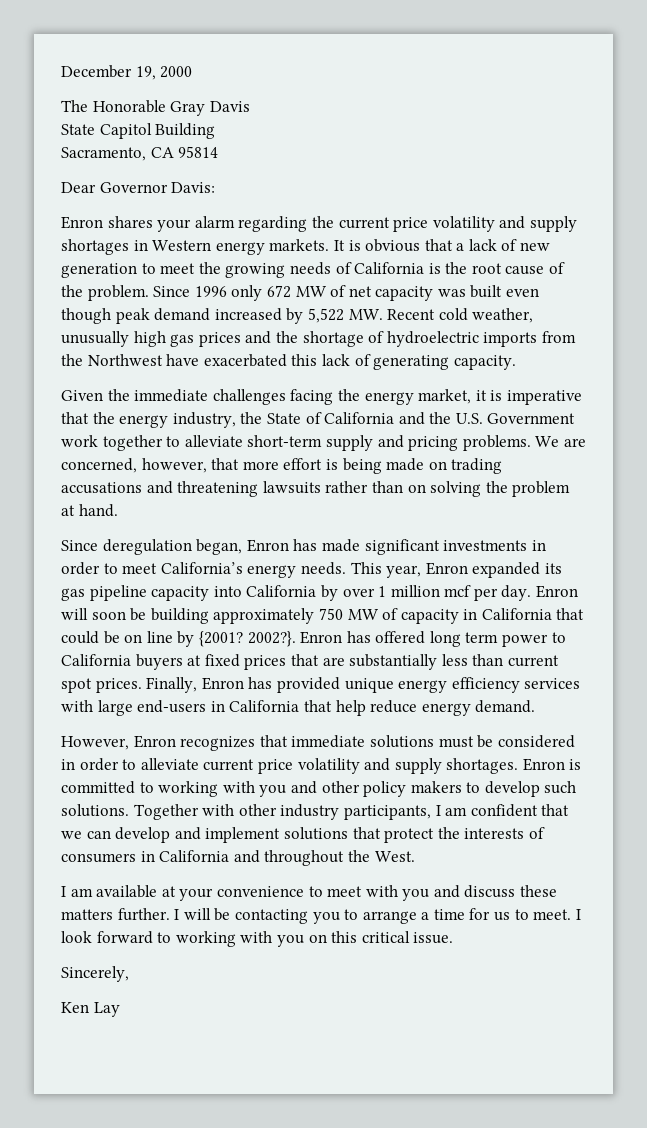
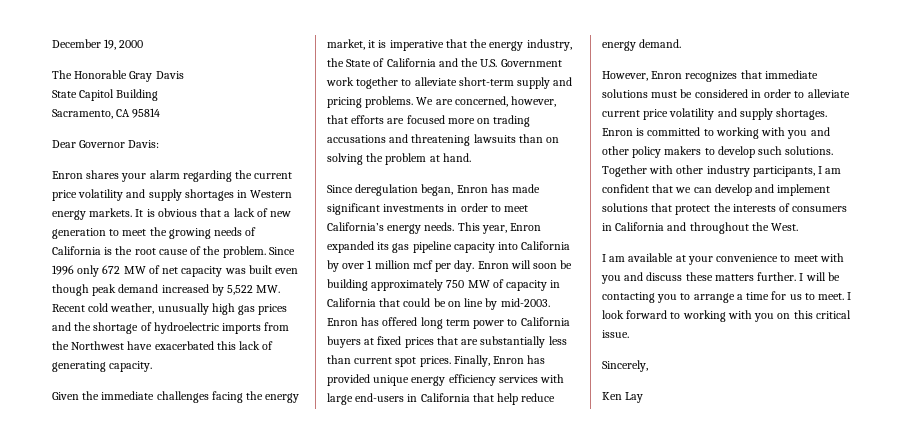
[242,458,425,474] more effort is being made -> [351,115,475,124] efforts are focused more
[325,481,369,493] rather -> (516, 138) none
[198,631,296,647] {2001? 2002?}. -> [500,298,550,307] mid-2003.

